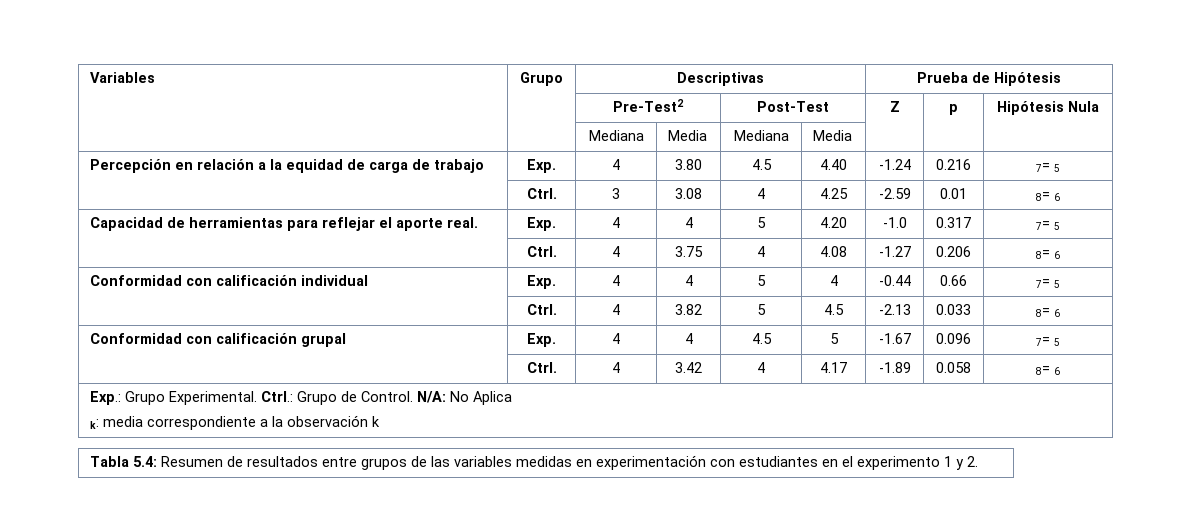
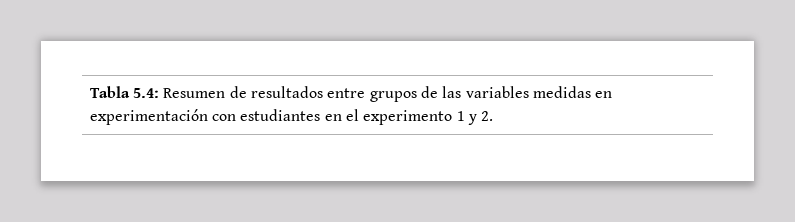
[90,72,156,83] [520,72,563,86] [677,72,764,86] [917,72,1061,86] [613,99,684,112] [757,101,829,112] [889,101,900,112] [949,104,958,115] [997,101,1099,115] [588,130,644,141] [668,130,708,141] [733,130,789,141] [813,130,853,141] [90,159,485,173] [527,159,556,173] [612,159,620,170] [675,159,702,170] [751,159,772,170] [820,159,847,170] [878,159,911,170] [936,159,971,170] [1036,163,1060,172] [526,188,557,199] [612,188,620,199] [675,188,702,199] [757,188,765,199] [820,188,848,199] [878,188,911,199] [940,188,967,199] [1036,192,1060,201] [90,217,479,231] [527,217,556,231] [612,217,620,228] [684,217,693,228] [757,217,766,228] [820,217,847,228] [882,217,907,228] [936,217,971,228] [1036,221,1060,230] [526,246,557,257] [612,246,620,257] [675,246,703,257] [757,246,765,257] [820,246,847,257] [878,246,911,257] [936,246,971,257] [1036,250,1060,259] [90,275,369,286] [527,275,556,289] [612,275,620,286] [684,275,693,286] [757,275,766,286] [829,275,838,286] [878,275,911,286] [940,275,967,286] [1036,279,1060,288] [526,304,557,315] [612,304,620,315] [675,304,702,315] [757,304,766,315] [824,304,844,315] [878,304,911,315] [936,304,971,315] [1036,308,1060,317] [90,333,347,347] [527,333,556,347] [612,333,620,344] [684,333,693,344] [751,333,772,344] [829,333,839,344] [878,333,911,344] [936,333,971,344] [1036,337,1060,346] [526,362,557,373] [612,362,620,373] [675,362,702,373] [757,362,765,373] [820,362,847,373] [878,362,911,373] [936,362,971,373] [1036,366,1060,375] [90,391,513,405] [90,415,381,430] Variables | Grupo | Descriptivas | Prueba de Hipótesis // | | Pre-Test2 | Post-Test | Z | p | Hipótesis Nula // | | Mediana | Media | Mediana | Media | | | // Percepción en relación a la equidad de carga de trabajo | Exp. | 4 | 3.80 | 4.5 | 4.40 | -1.24 | 0.216 | 7= 5 // | Ctrl. | 3 | 3.08 | 4 | 4.25 | -2.59 | 0.01 | 8= 6 // Capacidad de herramientas para reflejar el aporte real. | Exp. | 4 | 4 | 5 | 4.20 | -1.0 | 0.317 | 7= 5 // | Ctrl. | 4 | 3.75 | 4 | 4.08 | -1.27 | 0.206 | 8= 6 // Conformidad con calificación individual | Exp. | 4 | 4 | 5 | 4 | -0.44 | 0.66 | 7= 5 // | Ctrl. | 4 | 3.82 | 5 | 4.5 | -2.13 | 0.033 | 8= 6 // Conformidad con calificación grupal | Exp. | 4 | 4 | 4.5 | 5 | -1.67 | 0.096 | 7= 5 // | Ctrl. | 4 | 3.42 | 4 | 4.17 | -1.89 | 0.058 | 8= 6 // Exp.: Grupo Experimental. Ctrl.: Grupo de Control. N/A: No Aplica // k: media correspondiente a la observación k // -> (89, 92) none

